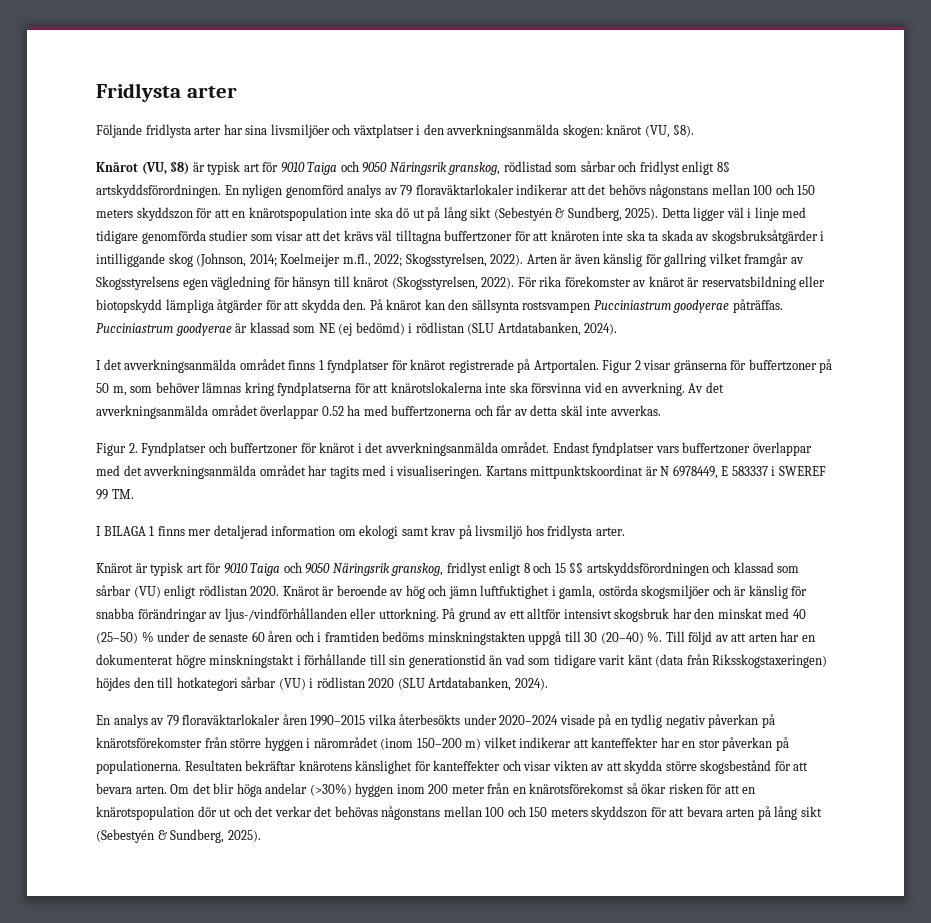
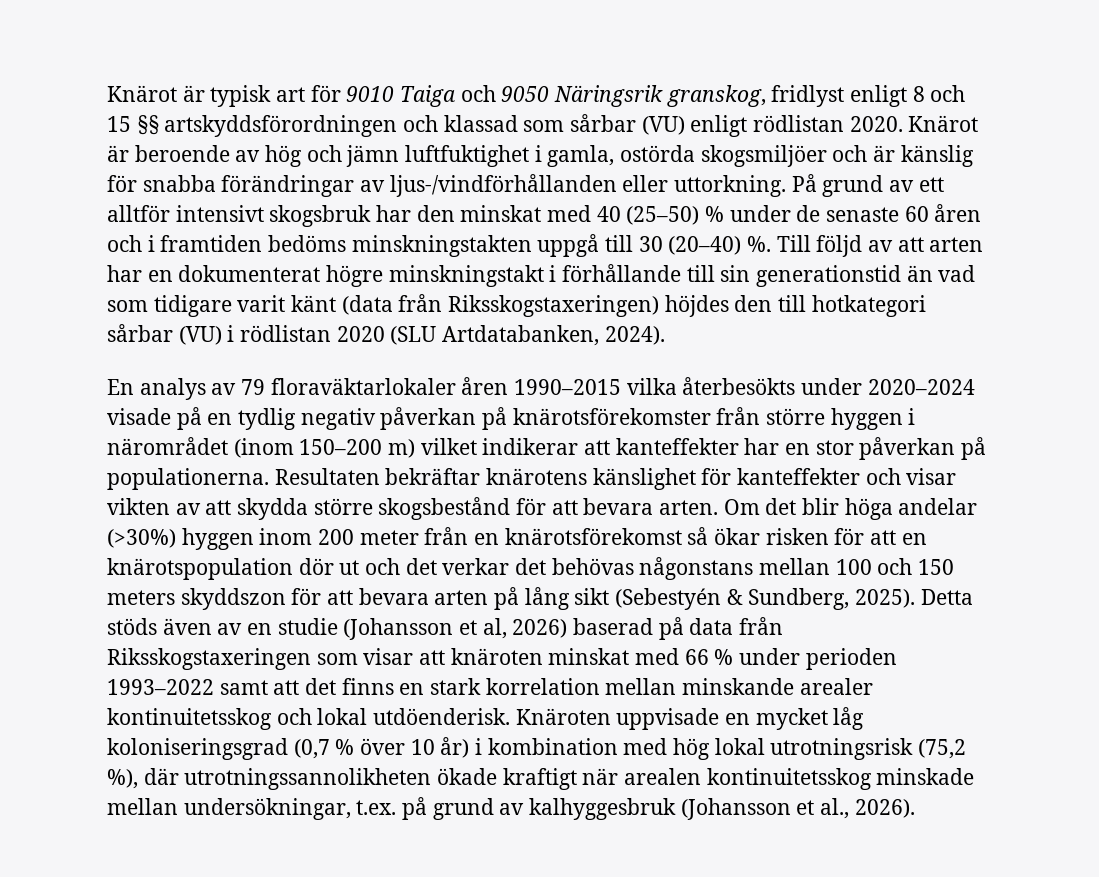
[96,83,237,102] [96,124,695,138] [96,161,730,175] [96,184,816,198] [96,207,807,221] [96,230,825,244] [96,253,804,267] [96,276,826,290] [96,299,783,313] [96,322,618,336] [96,359,833,373] [96,382,724,396] [96,405,661,419] [96,442,812,456] [96,465,826,479] [96,489,134,500] [96,525,625,539] Fridlysta arter // Följande fridlysta arter har sina livsmiljöer och växtplatser i den avverkningsanmälda skogen: knärot (VU, §8). // Knärot (VU, §8) är typisk art för 9010 Taiga och 9050 Näringsrik granskog, rödlistad som sårbar och fridlyst enligt 8§ artskyddsförordningen. En nyligen genomförd analys av 79 floraväktarlokaler indikerar att det behövs någonstans mellan 100 och 150 meters skyddszon för att en knärotspopulation inte ska dö ut på lång sikt (Sebestyén & Sundberg, 2025). Detta ligger väl i linje med tidigare genomförda studier som visar att det krävs väl tilltagna buffertzoner för att knäroten inte ska ta skada av skogsbruksåtgärder i intilliggande skog (Johnson, 2014; Koelmeijer m.fl., 2022; Skogsstyrelsen, 2022). Arten är även känslig för gallring vilket framgår av Skogsstyrelsens egen vägledning för hänsyn till knärot (Skogsstyrelsen, 2022). För rika förekomster av knärot är reservatsbildning eller biotopskydd lämpliga åtgärder för att skydda den. På knärot kan den sällsynta rostsvampen Pucciniastrum goodyerae påträffas. Pucciniastrum goodyerae är klassad som NE (ej bedömd) i rödlistan (SLU Artdatabanken, 2024). // I det avverkningsanmälda området finns 1 fyndplatser för knärot registrerade på Artportalen. Figur 2 visar gränserna för buffertzoner på 50 m, som behöver lämnas kring fyndplatserna för att knärotslokalerna inte ska försvinna vid en avverkning. Av det avverkningsanmälda området överlappar 0.52 ha med buffertzonerna och får av detta skäl inte avverkas. // Figur 2. Fyndplatser och buffertzoner för knärot i det avverkningsanmälda området. Endast fyndplatser vars buffertzoner överlappar med det avverkningsanmälda området har tagits med i visualiseringen. Kartans mittpunktskoordinat är N 6978449, E 583337 i SWEREF 99 TM. // I BILAGA 1 finns mer detaljerad information om ekologi samt krav på livsmiljö hos fridlysta arter. // -> (107, 93) none
(261, 836) none -> [920,589,973,605] [107,617,784,640] [107,648,897,670] [107,678,873,695] [107,707,865,730] [107,737,967,760] [107,768,975,790] [107,797,915,820] Detta stöds även av en studie (Johansson et al, 2026) baserad på data från Riksskogstaxeringen som visar att knäroten minskat med 66 % under perioden 1993–2022 samt att det finns en stark korrelation mellan minskande arealer kontinuitetsskog och lokal utdöenderisk. Knäroten uppvisade en mycket låg koloniseringsgrad (0,7 % över 10 år) i kombination med hög lokal utrotningsrisk (75,2 %), där utrotningssannolikheten ökade kraftigt när arealen kontinuitetsskog minskade mellan undersökningar, t.ex. på grund av kalhyggesbruk (Johansson et al., 2026).

